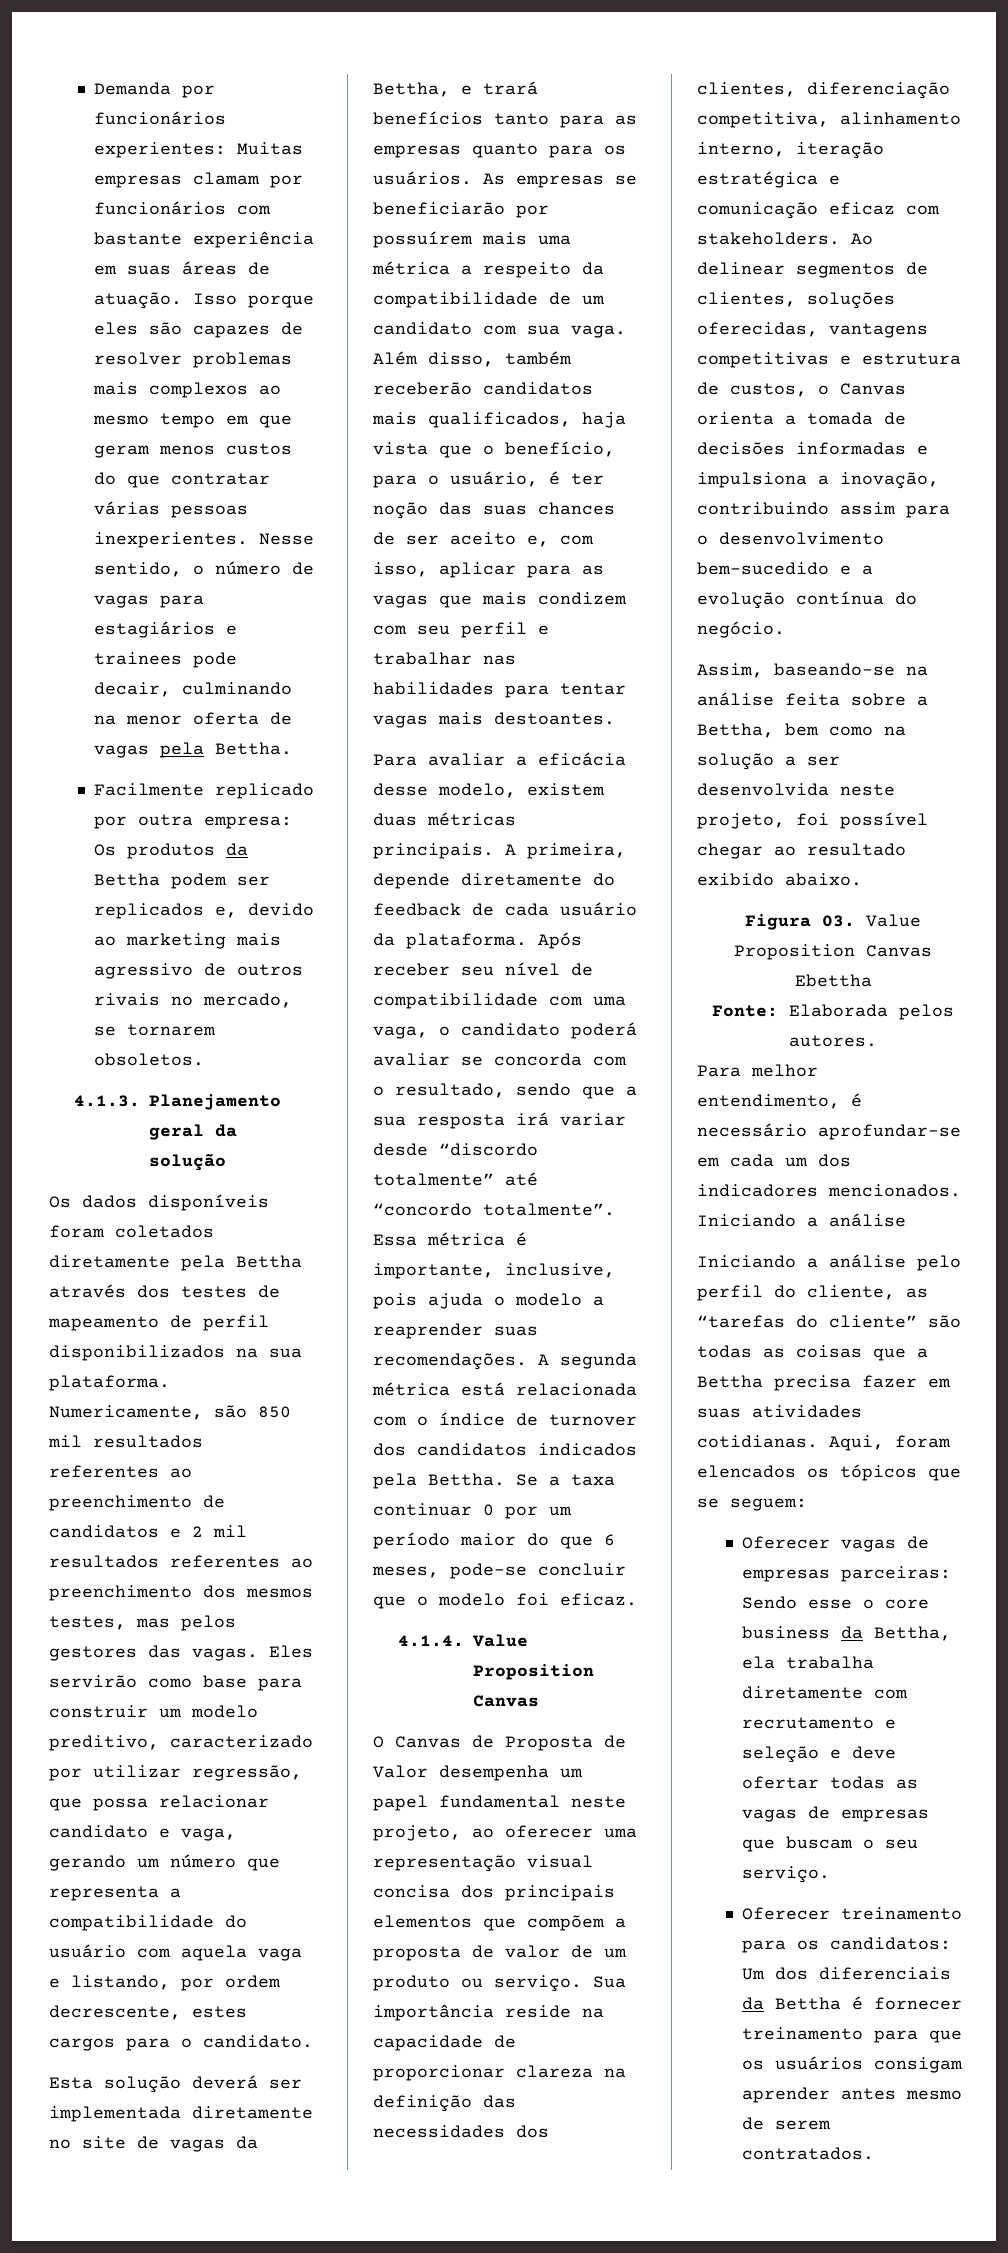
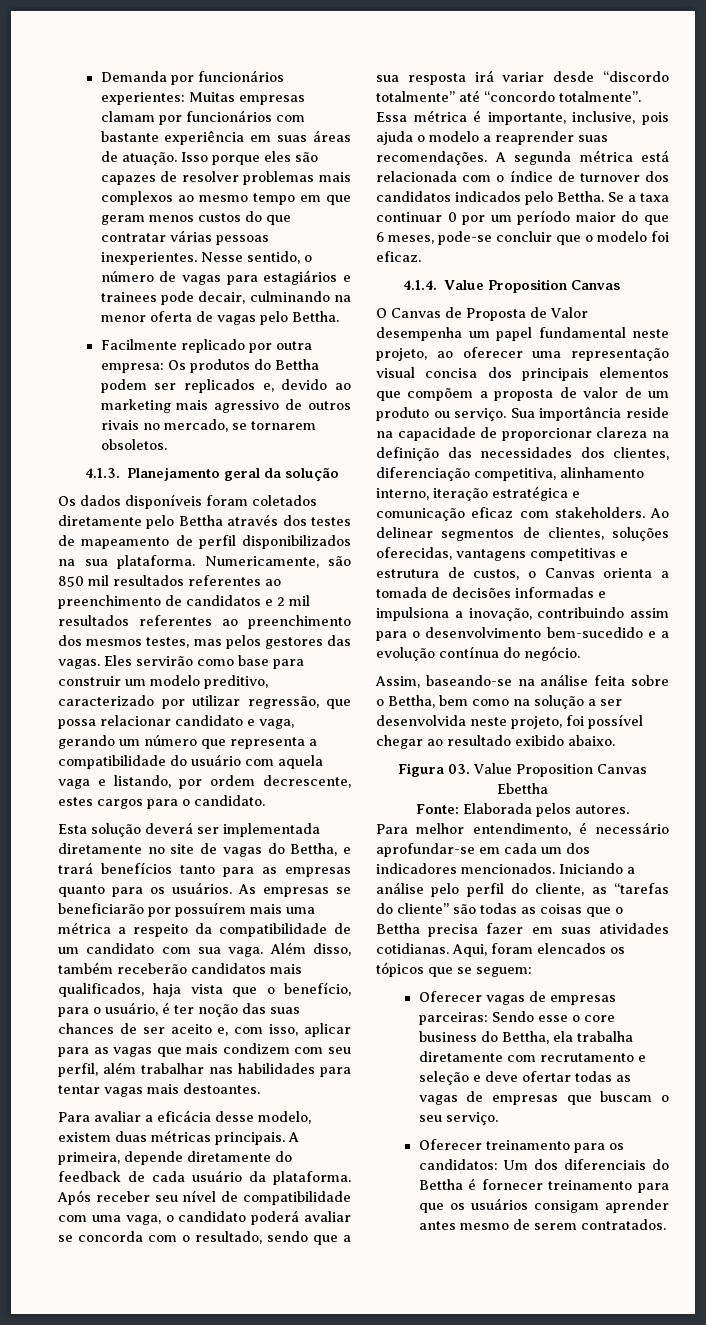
[159,742,204,758] pela -> [259,311,288,325] pelo
[225,843,248,856] da -> [253,359,271,370] do
[181,1255,225,1271] pela -> [146,515,175,529] pelo
[236,2136,258,2149] da -> [267,843,285,854] do
[461,622,549,638] perfil e -> [58,1062,136,1077] perfil, além
[373,1473,417,1489] pela -> [525,191,553,205] pelo
[917,696,928,706] a -> [376,699,384,706] o
[697,1254,906,1268] // Iniciando a análise -> (424, 888) none
[917,1348,928,1358] a -> [615,907,623,914] o
[840,1626,863,1639] da -> [480,1031,498,1042] do
[741,1997,764,2010] da -> [652,1159,669,1170] do

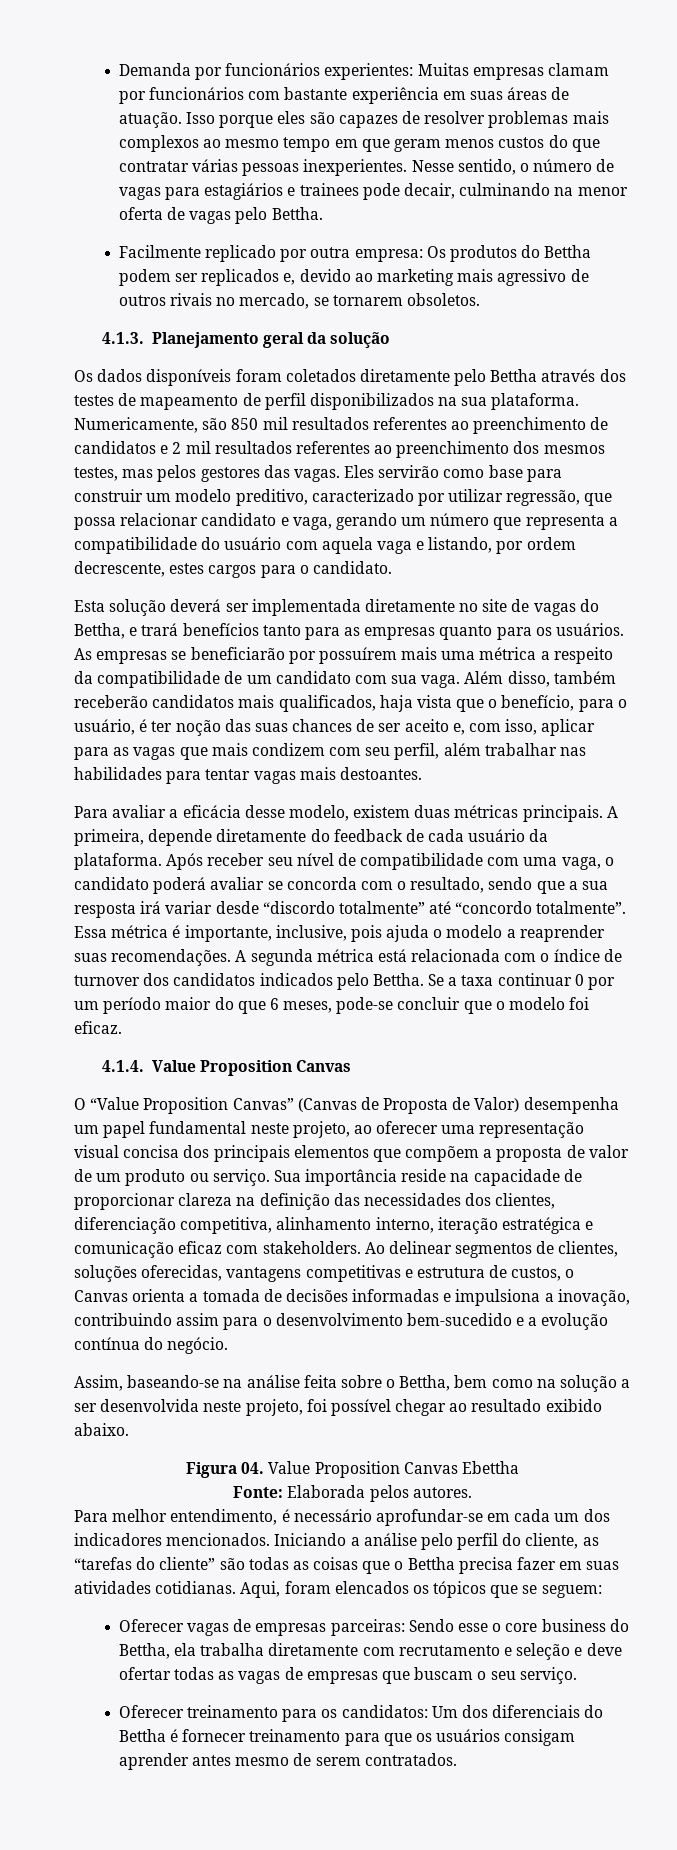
[391,308,441,318] Canvas -> [90,1097,357,1114] “Value Proposition Canvas” (Canvas
[550,307,588,318] Valor -> [474,1097,520,1112] Valor)
[448,764,470,774] 03. -> [241,1462,265,1474] 04.

